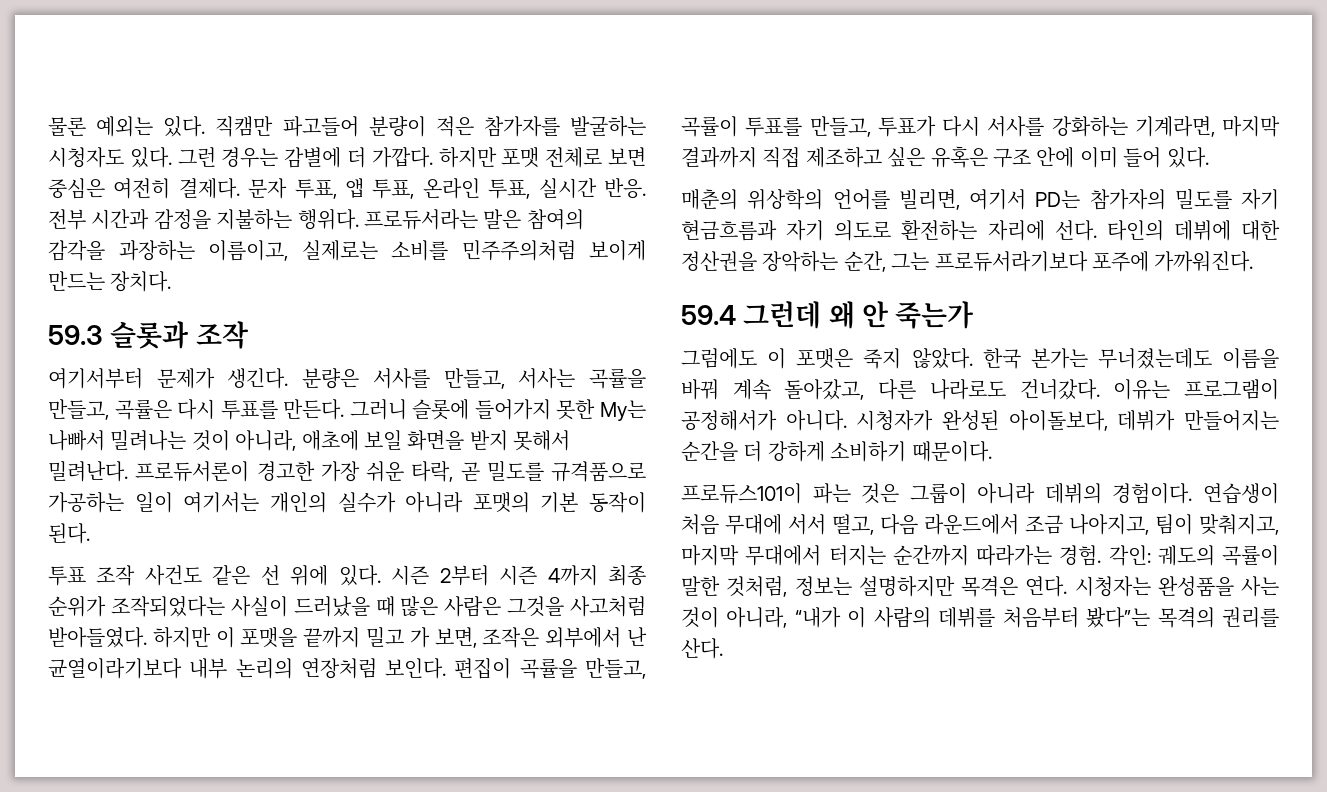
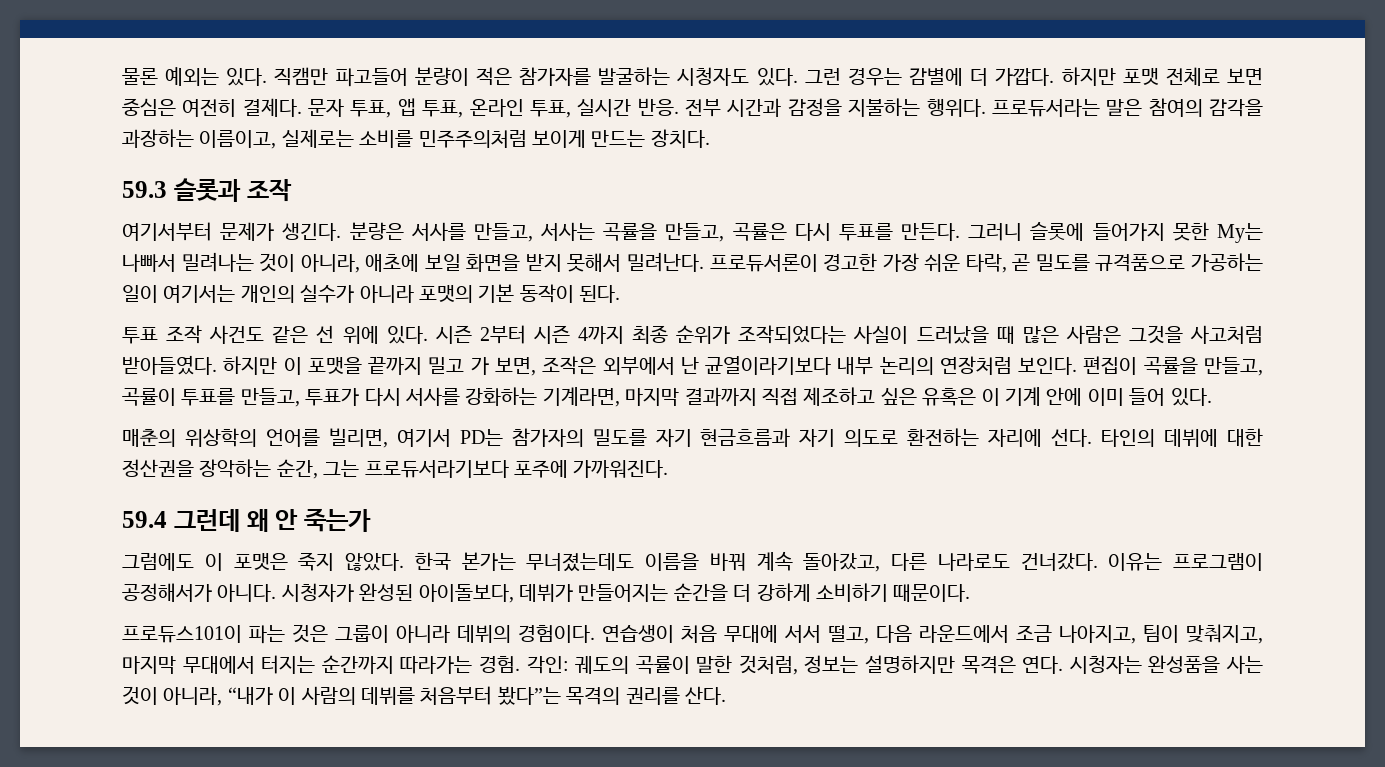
[993,148,1031,168] 구조 -> [981,387,1041,406] 이 기계

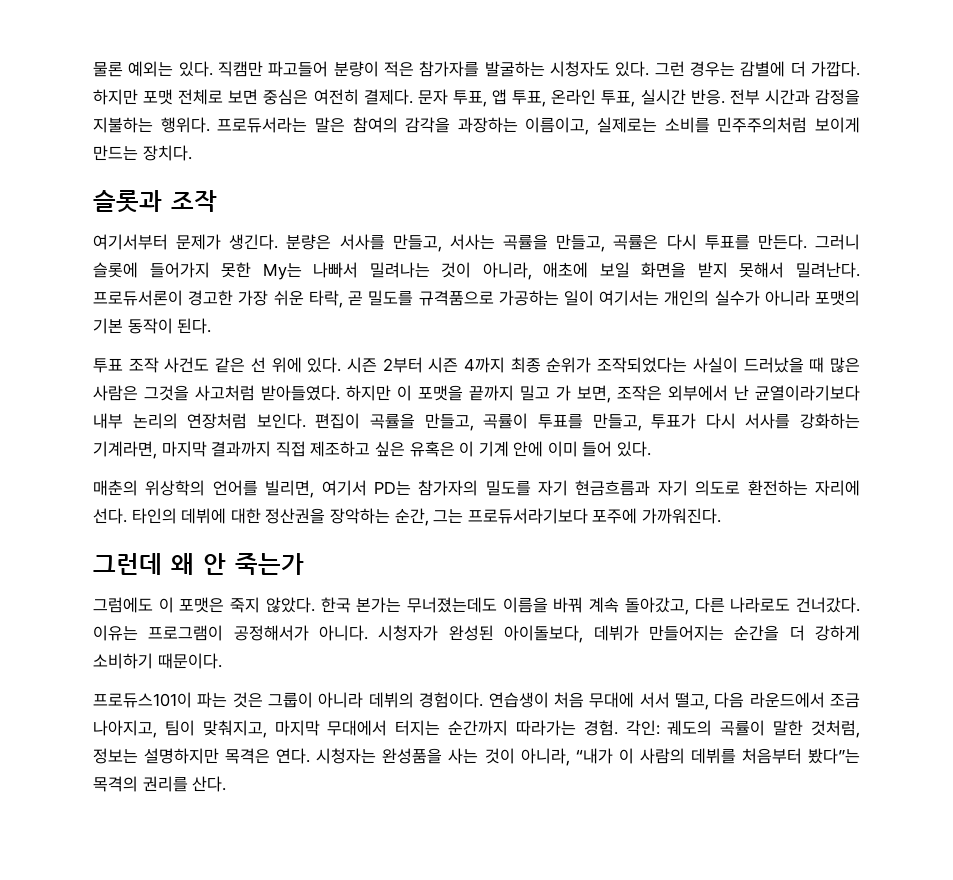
[122,181,167,198] 59.3 -> (192, 153) none
[122,511,167,528] 59.4 -> (721, 516) none

